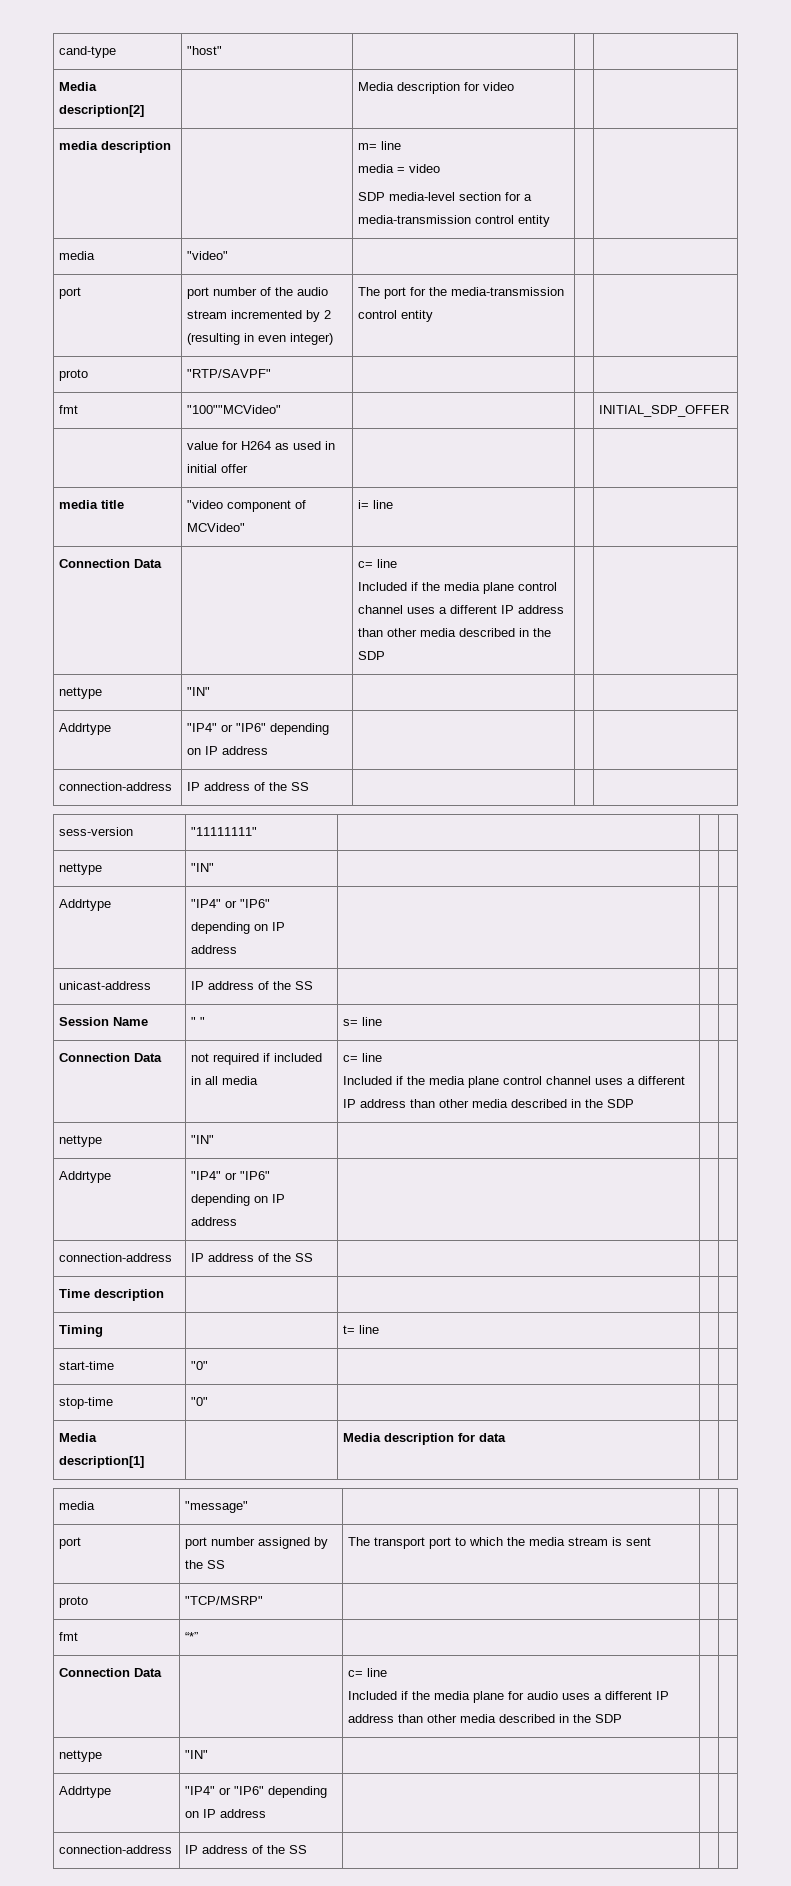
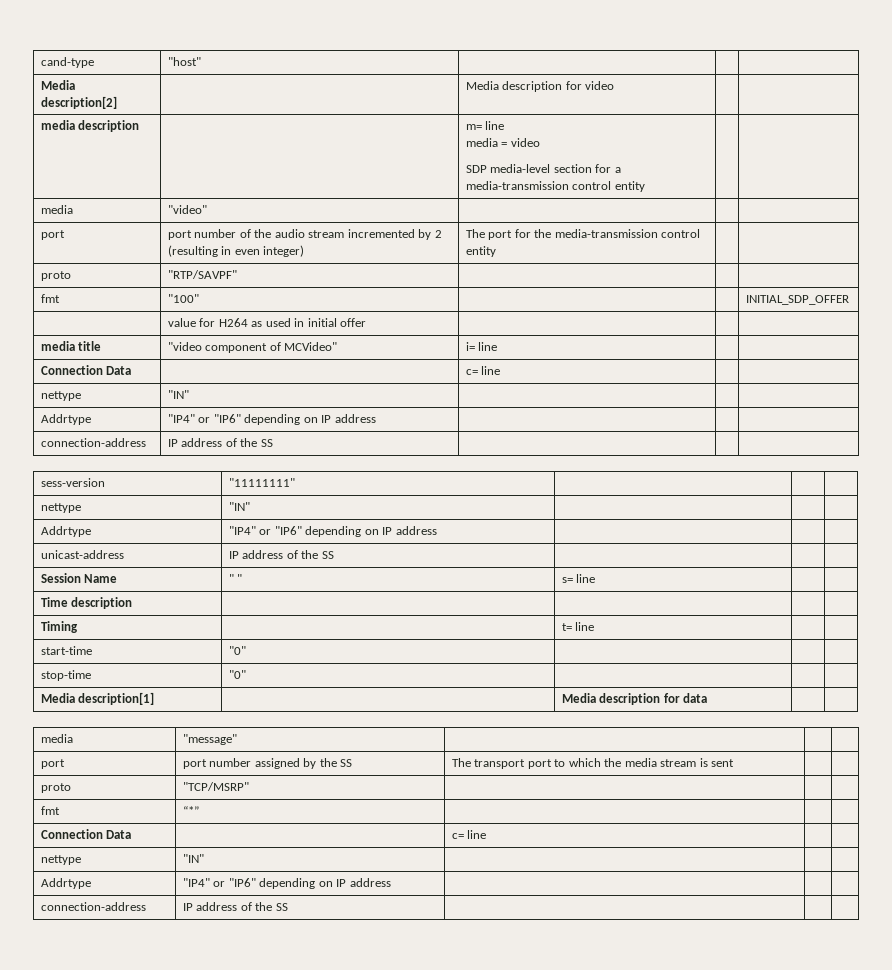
[187,405,282,414] "100""MCVideo" -> [167,294,199,303] "100"
[358,582,558,594] [358,605,565,614] [358,628,552,637] [358,651,386,660] // Included if the media plane control channel uses a different IP address than other media described in the SDP -> (501, 370) none
[59,1053,163,1062] [191,1053,323,1065] [191,1076,259,1085] [343,1053,383,1062] [343,1076,686,1088] [343,1099,635,1108] [59,1135,103,1147] [191,1135,215,1144] [59,1171,112,1183] [191,1171,271,1180] [191,1194,286,1206] [191,1217,238,1226] [59,1253,173,1262] [191,1253,314,1262] // Connection Data | not required if included in all media | c= line // Included if the media plane control channel uses a different IP address than other media described in the SDP | | // nettype | "IN" | | | // Addrtype | "IP4" or "IP6" depending on IP address | | | // connection-address | IP address of the SS | | | -> (596, 578) none
[348,1691,670,1703] [348,1714,623,1723] // Included if the media plane for audio uses a different IP address than other media described in the SDP -> (487, 834) none

